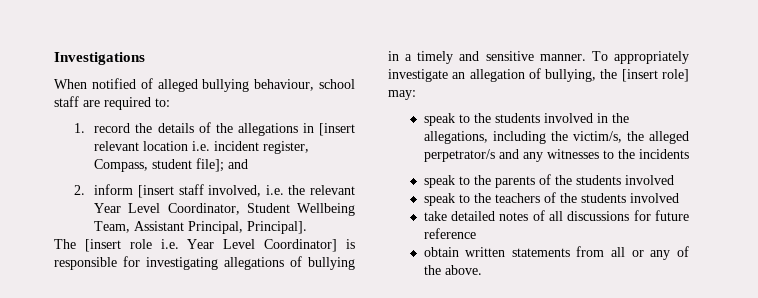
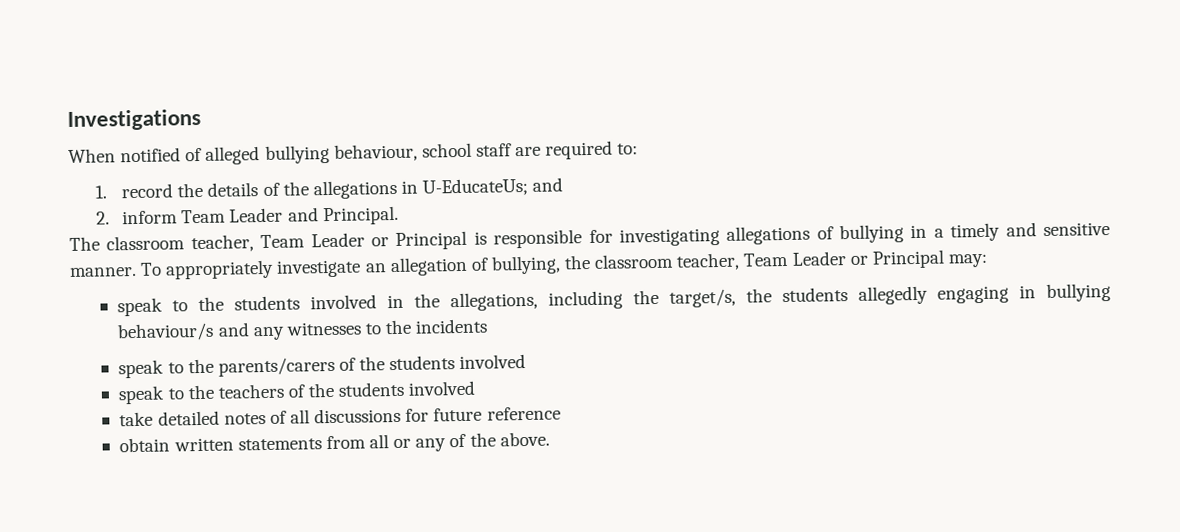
[319,123,355,136] [94,141,310,154] [94,158,249,172] [74,184,356,198] [94,203,355,216] [94,221,308,234] [54,239,338,252] [insert relevant location i.e. incident register, Compass, student file]; and // 2. inform [insert staff involved, i.e. the relevant Year Level Coordinator, Student Wellbeing Team, Assistant Principal, Principal]. // The [insert role i.e. Year Level Coordinator] -> [422,177,564,197] [95,205,399,226] [69,230,468,253] U-EducateUs; and // 2. inform Team Leader and Principal. // The classroom teacher, Team Leader or Principal
[621,69,689,82] [insert role] -> [594,249,945,271] classroom teacher, Team Leader or Principal
[572,131,689,144] [423,149,495,162] victim/s, the alleged perpetrator/s -> [669,282,1112,308] [117,322,215,342] target/s, the students allegedly engaging in bullying behaviour/s
[494,176,535,188] parents -> [217,356,335,377] parents/carers

